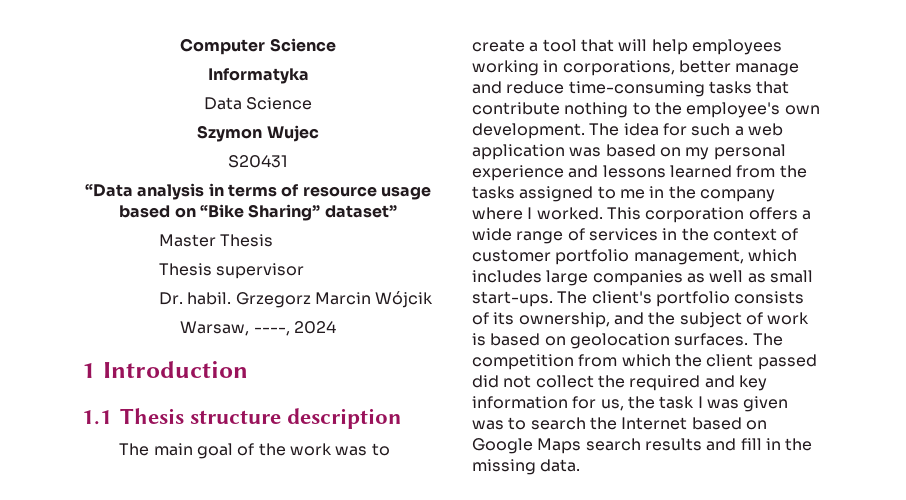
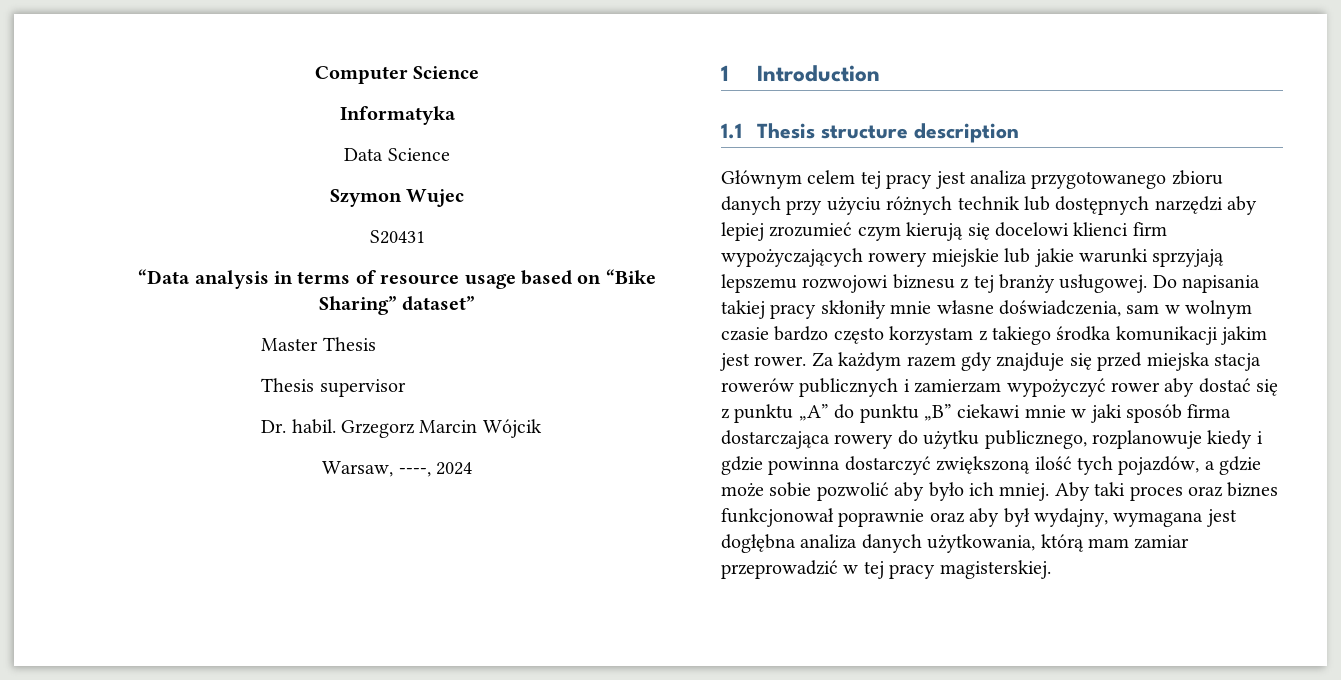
[119,443,390,459] [472,39,782,55] [472,60,800,76] [472,81,790,97] [472,102,820,118] [472,123,783,139] [472,144,786,160] [472,165,807,181] [472,186,775,202] [472,207,811,223] [472,228,799,244] [472,249,797,265] [472,270,813,286] [472,291,805,307] [472,312,810,328] [472,333,783,349] [472,354,817,370] [472,375,767,391] [472,396,789,412] [472,417,767,430] [472,438,813,454] [472,459,581,475] The main goal of the work was to create a tool that will help employees working in corporations, better manage and reduce time-consuming tasks that contribute nothing to the employee's own development. The idea for such a web application was based on my personal experience and lessons learned from the tasks assigned to me in the company where I worked. This corporation offers a wide range of services in the context of customer portfolio management, which includes large companies as well as small start-ups. The client's portfolio consists of its ownership, and the subject of work is based on geolocation surfaces. The competition from which the client passed did not collect the required and key information for us, the task I was given was to search the Internet based on Google Maps search results and fill in the missing data. -> [721,170,1223,189] [721,196,1258,215] [721,222,1167,241] [721,248,1225,267] [721,274,1261,293] [721,300,1253,319] [721,326,1268,345] [720,352,1261,371] [721,378,1279,397] [721,404,1232,423] [721,430,1263,449] [721,456,1262,475] [721,482,1279,501] [721,508,1237,527] [721,534,1190,553] [721,560,1051,579] Głównym celem tej pracy jest analiza przygotowanego zbioru danych przy użyciu różnych technik lub dostępnych narzędzi aby lepiej zrozumieć czym kierują się docelowi klienci firm wypożyczających rowery miejskie lub jakie warunki sprzyjają lepszemu rozwojowi biznesu z tej branży usługowej. Do napisania takiej pracy skłoniły mnie własne doświadczenia, sam w wolnym czasie bardzo często korzystam z takiego środka komunikacji jakim jest rower. Za każdym razem gdy znajduje się przed miejska stacja rowerów publicznych i zamierzam wypożyczyć rower aby dostać się z punktu „A” do punktu „B” ciekawi mnie w jaki sposób firma dostarczająca rowery do użytku publicznego, rozplanowuje kiedy i gdzie powinna dostarczyć zwiększoną ilość tych pojazdów, a gdzie może sobie pozwolić aby było ich mniej. Aby taki proces oraz biznes funkcjonował poprawnie oraz aby był wydajny, wymagana jest dogłębna analiza danych użytkowania, którą mam zamiar przeprowadzić w tej pracy magisterskiej.

